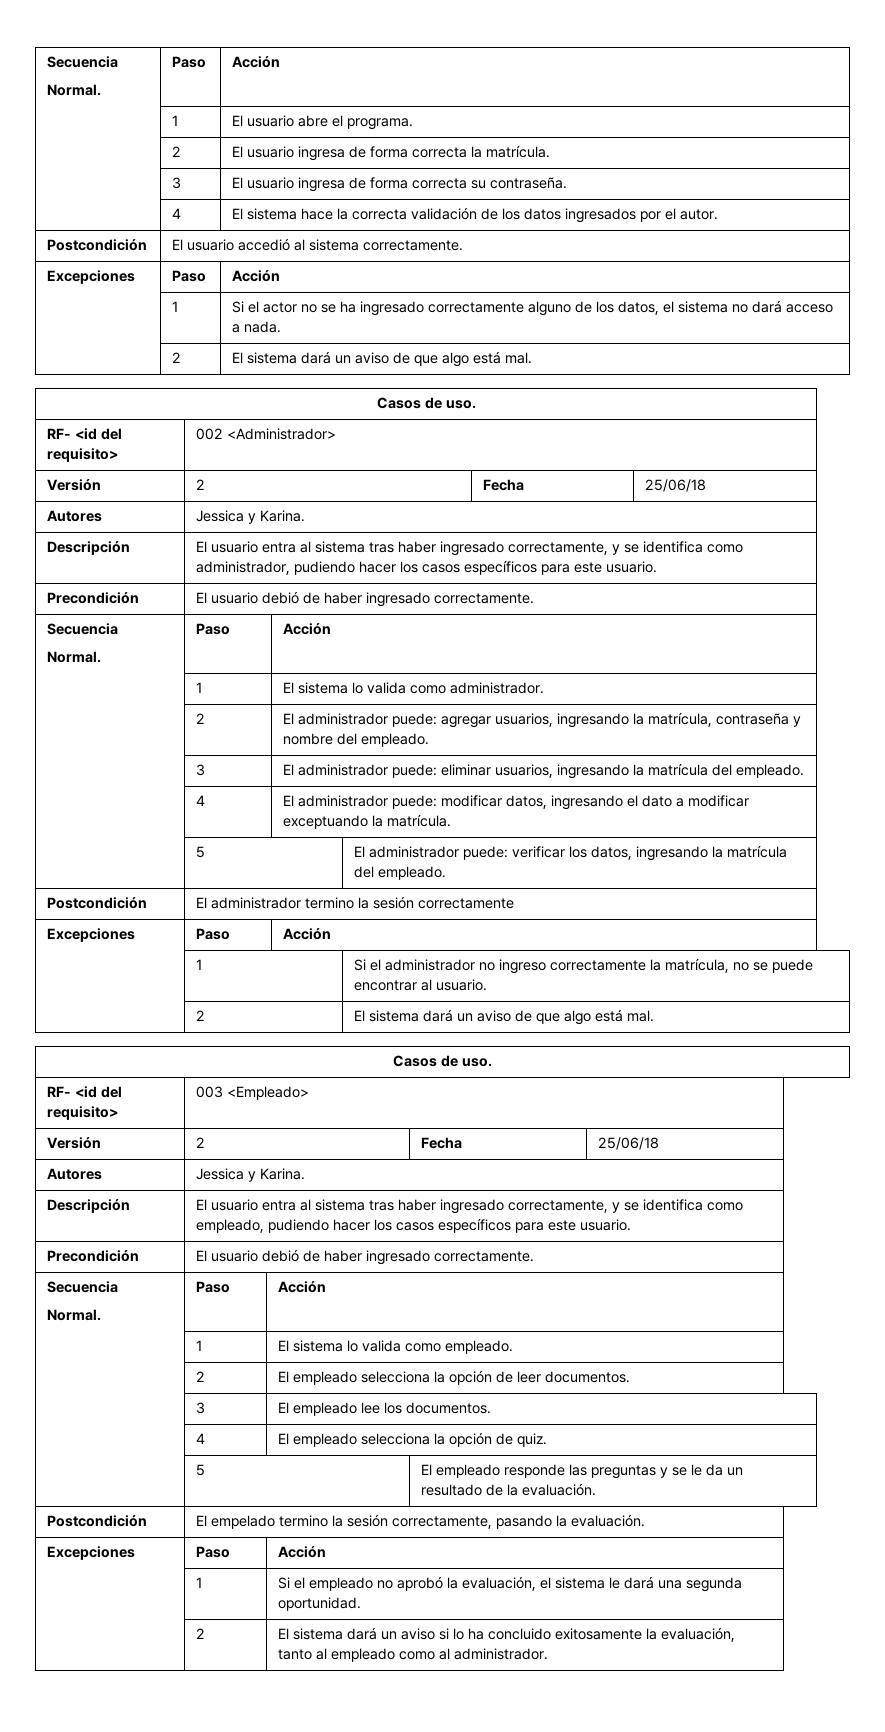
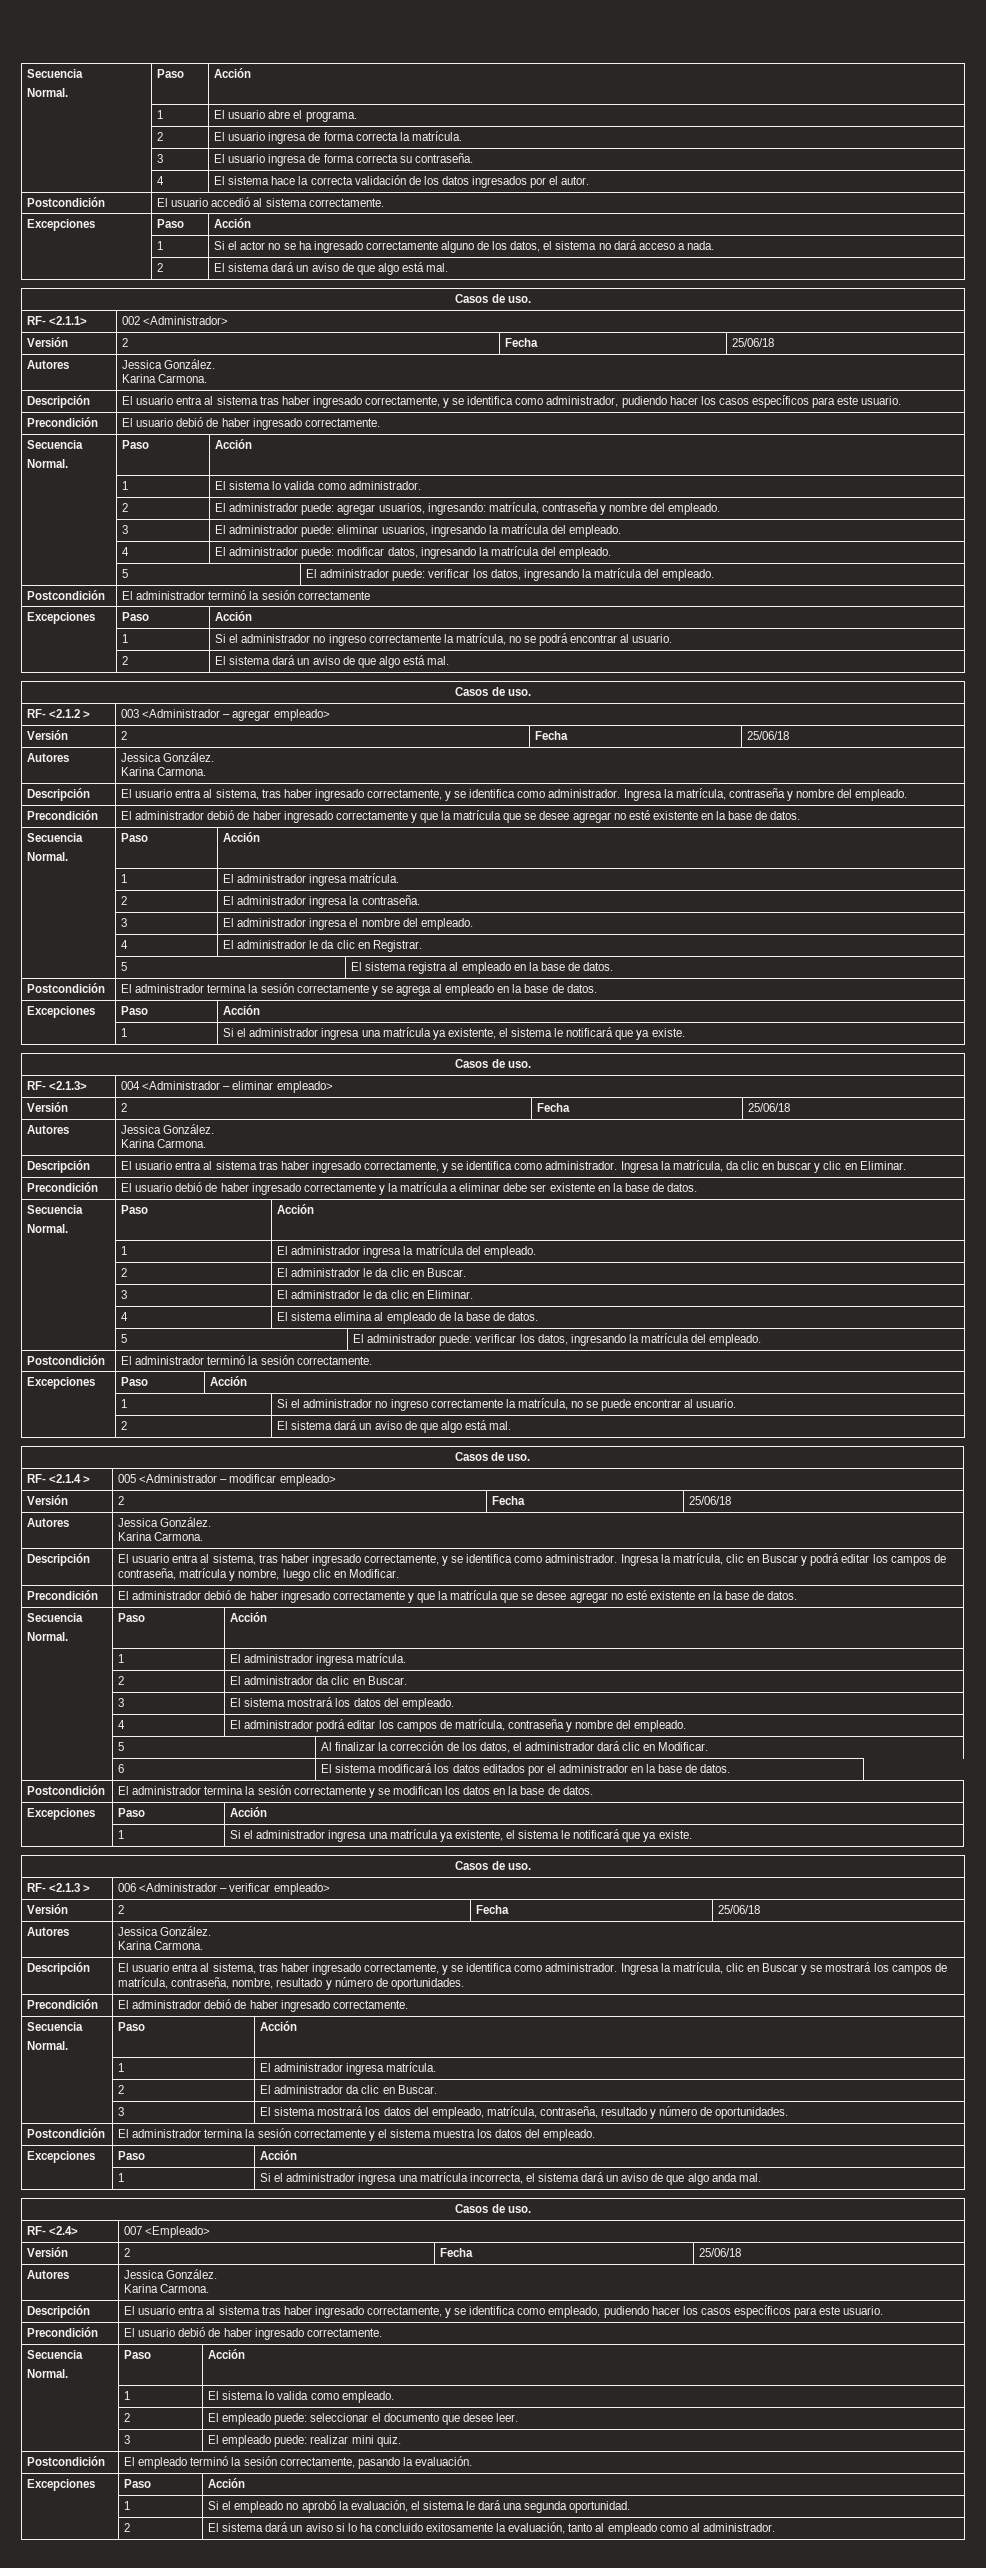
[75,428,123,440] [47,448,119,462] <id del requisito> -> [49,316,88,325] <2.1.1>
[248,510,306,524] y Karina. -> [164,359,216,369] [122,374,208,383] González. // Karina Carmona.
[557,713,645,728] ingresando la -> [427,503,486,515] ingresando:
[627,795,750,807] [283,814,452,829] el dato a modificar exceptuando la matrícula. -> [478,546,612,559] la matrícula del empleado.
[305,897,355,909] termino -> [208,590,247,600] terminó
(332, 934) none -> [122,634,129,643] [215,633,673,646] [122,656,129,665] [215,655,450,668] [455,687,531,696] [27,709,91,718] [121,709,330,721] [27,730,69,740] [121,731,128,740] [535,731,569,740] [747,731,790,740] [27,753,70,762] [121,752,215,762] [121,767,207,776] [27,788,91,801] [121,788,908,801] [27,810,99,820] [121,810,801,823] [27,833,84,842] [27,852,69,861] [121,833,149,842] [223,832,261,842] [121,874,128,883] [223,873,400,886] [121,896,128,905] [223,895,420,908] [121,918,128,927] [223,918,473,930] [121,940,129,949] [223,940,422,952] [121,962,128,971] [351,962,614,974] [27,983,106,993] [121,983,597,996] [27,1006,96,1018] [121,1006,149,1015] [223,1005,261,1015] [121,1028,128,1037] [223,1027,685,1040] [455,1059,531,1068] [27,1081,88,1090] [121,1081,333,1093] [27,1102,69,1112] [121,1103,128,1112] [537,1103,571,1112] [748,1103,791,1112] [27,1125,70,1134] [121,1124,215,1134] [121,1139,207,1148] [27,1160,91,1173] [121,1160,906,1173] [27,1182,99,1192] [121,1182,698,1195] [27,1205,84,1214] [27,1224,69,1233] [121,1205,149,1214] [277,1204,315,1214] [121,1246,128,1255] [277,1245,536,1258] [121,1268,128,1277] [277,1268,466,1277] [121,1290,128,1299] [277,1290,473,1299] [121,1312,129,1321] [277,1312,539,1324] [121,1334,128,1343] [353,1333,762,1346] [27,1355,106,1365] [121,1355,372,1365] [27,1377,96,1389] [121,1377,149,1386] [210,1376,248,1386] // | 1 | Si el administrador no ingreso correctamente la matrícula, no se podrá encontrar al usuario. // | 2 | El sistema dará un aviso de que algo está mal. // Casos de uso. // RF- <2.1.2 > | 003 <Administrador – agregar empleado> // Versión | 2 | Fecha | 25/06/18 // Autores | Jessica González. // Karina Carmona. // Descripción | El usuario entra al sistema, tras haber ingresado correctamente, y se identifica como administrador. Ingresa la matrícula, contraseña y nombre del empleado. // Precondición | El administrador debió de haber ingresado correctamente y que la matrícula que se desee agregar no esté existente en la base de datos. // Secuencia // Normal. | Paso | Acción // | 1 | El administrador ingresa matrícula. // | 2 | El administrador ingresa la contraseña. // | 3 | El administrador ingresa el nombre del empleado. // | 4 | El administrador le da clic en Registrar. // | 5 | El sistema registra al empleado en la base de datos. // Postcondición | El administrador termina la sesión correctamente y se agrega al empleado en la base de datos. // Excepciones | Paso | Acción // | 1 | Si el administrador ingresa una matrícula ya existente, el sistema le notificará que ya existe. // Casos de uso. // RF- <2.1.3> | 004 <Administrador – eliminar empleado> // Versión | 2 | Fecha | 25/06/18 // Autores | Jessica González. // Karina Carmona. // Descripción | El usuario entra al sistema tras haber ingresado correctamente, y se identifica como administrador. Ingresa la matrícula, da clic en buscar y clic en Eliminar. // Precondición | El usuario debió de haber ingresado correctamente y la matrícula a eliminar debe ser existente en la base de datos. // Secuencia // Normal. | Paso | Acción // | 1 | El administrador ingresa la matrícula del empleado. // | 2 | El administrador le da clic en Buscar. // | 3 | El administrador le da clic en Eliminar. // | 4 | El sistema elimina al empleado de la base de datos. // | 5 | El administrador puede: verificar los datos, ingresando la matrícula del empleado. // Postcondición | El administrador terminó la sesión correctamente. // Excepciones | Paso | Acción
[75,1086,123,1098] [47,1106,119,1120] [196,1086,224,1098] <id del requisito> | 003 -> [49,1474,91,1483] [118,1474,336,1486] [27,1495,69,1505] [118,1496,125,1505] [492,1496,526,1505] [689,1496,732,1505] [27,1518,70,1527] [118,1517,212,1527] [118,1532,204,1541] [27,1553,91,1566] [118,1553,946,1566] [118,1568,399,1581] [27,1590,99,1600] [118,1590,798,1603] [27,1613,84,1622] [27,1632,69,1641] [118,1613,146,1622] [230,1612,268,1622] [118,1654,125,1663] [230,1653,407,1666] [118,1676,125,1685] [230,1676,407,1685] [118,1698,125,1707] [230,1697,454,1710] [118,1720,126,1729] [230,1719,687,1732] [118,1742,125,1751] [321,1741,709,1753] [118,1764,125,1773] [321,1763,731,1776] [27,1785,106,1795] [118,1785,593,1798] [27,1808,96,1820] [118,1808,146,1817] [230,1807,268,1817] [118,1830,125,1839] [230,1829,692,1842] [455,1861,531,1870] [27,1883,91,1892] [118,1883,330,1895] [27,1904,69,1914] [118,1905,125,1914] [476,1905,510,1914] [718,1905,761,1914] [27,1927,70,1936] [118,1926,212,1936] [118,1941,204,1950] [27,1962,91,1975] [118,1962,947,1975] [118,1977,464,1990] [27,1999,99,2009] [118,1999,408,2012] [27,2022,84,2031] [27,2041,69,2050] [118,2022,146,2031] [260,2021,298,2031] [118,2063,125,2072] [260,2062,437,2075] [118,2085,125,2094] [260,2085,437,2094] [118,2107,125,2116] [260,2106,789,2119] [27,2128,106,2138] [118,2128,596,2141] [27,2151,96,2163] [118,2151,146,2160] [260,2150,298,2160] [118,2173,125,2182] [260,2172,761,2185] [455,2204,531,2213] [27,2226,79,2235] [124,2226,143,2235] <2.1.4 > | 005 <Administrador – modificar empleado> // Versión | 2 | Fecha | 25/06/18 // Autores | Jessica González. // Karina Carmona. // Descripción | El usuario entra al sistema, tras haber ingresado correctamente, y se identifica como administrador. Ingresa la matrícula, clic en Buscar y podrá editar los campos de contraseña, matrícula y nombre, luego clic en Modificar. // Precondición | El administrador debió de haber ingresado correctamente y que la matrícula que se desee agregar no esté existente en la base de datos. // Secuencia // Normal. | Paso | Acción // | 1 | El administrador ingresa matrícula. // | 2 | El administrador da clic en Buscar. // | 3 | El sistema mostrará los datos del empleado. // | 4 | El administrador podrá editar los campos de matrícula, contraseña y nombre del empleado. // | 5 | Al finalizar la corrección de los datos, el administrador dará clic en Modificar. // | 6 | El sistema modificará los datos editados por el administrador en la base de datos. // Postcondición | El administrador termina la sesión correctamente y se modifican los datos en la base de datos. // Excepciones | Paso | Acción // | 1 | Si el administrador ingresa una matrícula ya existente, el sistema le notificará que ya existe. // Casos de uso. // RF- <2.1.3 > | 006 <Administrador – verificar empleado> // Versión | 2 | Fecha | 25/06/18 // Autores | Jessica González. // Karina Carmona. // Descripción | El usuario entra al sistema, tras haber ingresado correctamente, y se identifica como administrador. Ingresa la matrícula, clic en Buscar y se mostrará los campos de matrícula, contraseña, nombre, resultado y número de oportunidades. // Precondición | El administrador debió de haber ingresado correctamente. // Secuencia // Normal. | Paso | Acción // | 1 | El administrador ingresa matrícula. // | 2 | El administrador da clic en Buscar. // | 3 | El sistema mostrará los datos del empleado, matrícula, contraseña, resultado y número de oportunidades. // Postcondición | El administrador termina la sesión correctamente y el sistema muestra los datos del empleado. // Excepciones | Paso | Acción // | 1 | Si el administrador ingresa una matrícula incorrecta, el sistema dará un aviso de que algo anda mal. // Casos de uso. // RF- <2.4> | 007
[248,1168,306,1182] y Karina. -> [166,2269,218,2279] [124,2284,210,2293] González. // Karina Carmona.
[361,1370,631,1385] [196,1402,206,1414] [278,1402,492,1416] [196,1433,206,1444] [278,1432,548,1447] [196,1464,206,1476] [421,1464,744,1479] [421,1483,597,1496] [47,1515,148,1527] [196,1515,329,1529] selecciona la opción de leer documentos. // | 3 | El empleado lee los documentos. // | 4 | El empleado selecciona la opción de quiz. // | 5 | El empleado responde las preguntas y se le da un resultado de la evaluación. // Postcondición | El empelado termino -> [274,2413,518,2425] [124,2435,131,2444] [208,2435,401,2447] [27,2456,106,2466] [124,2456,229,2469] puede: seleccionar el documento que desee leer. // | 3 | El empleado puede: realizar mini quiz. // Postcondición | El empleado terminó

